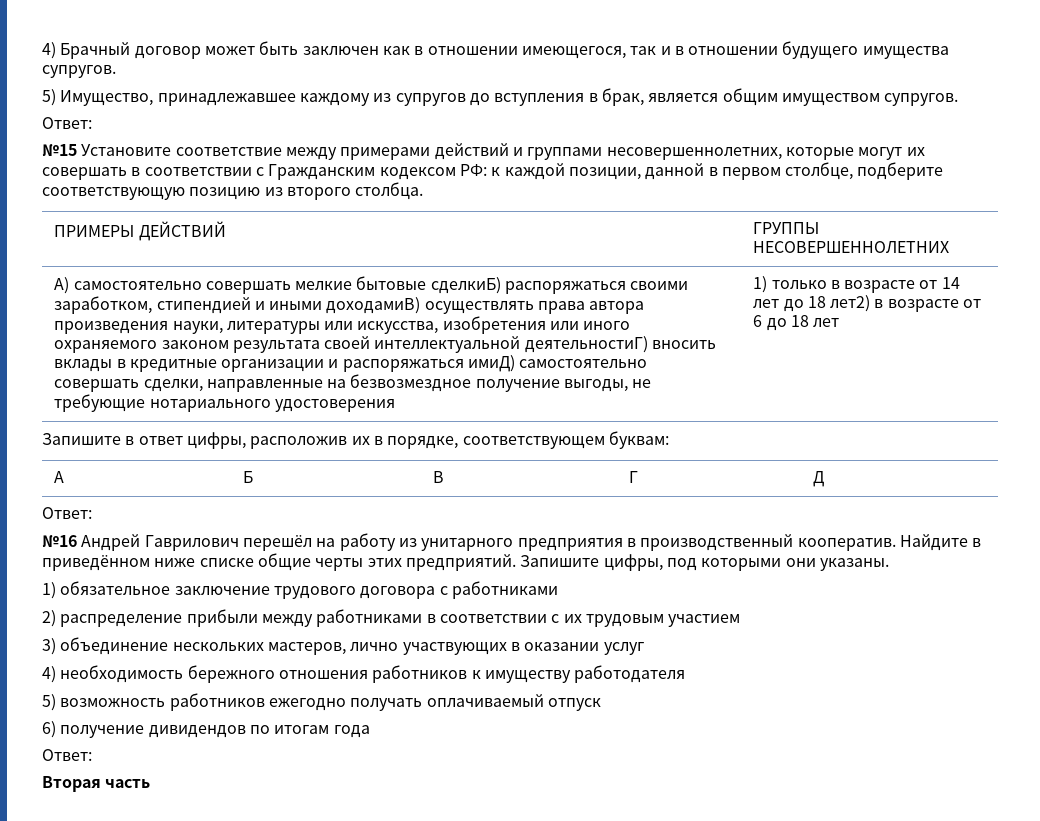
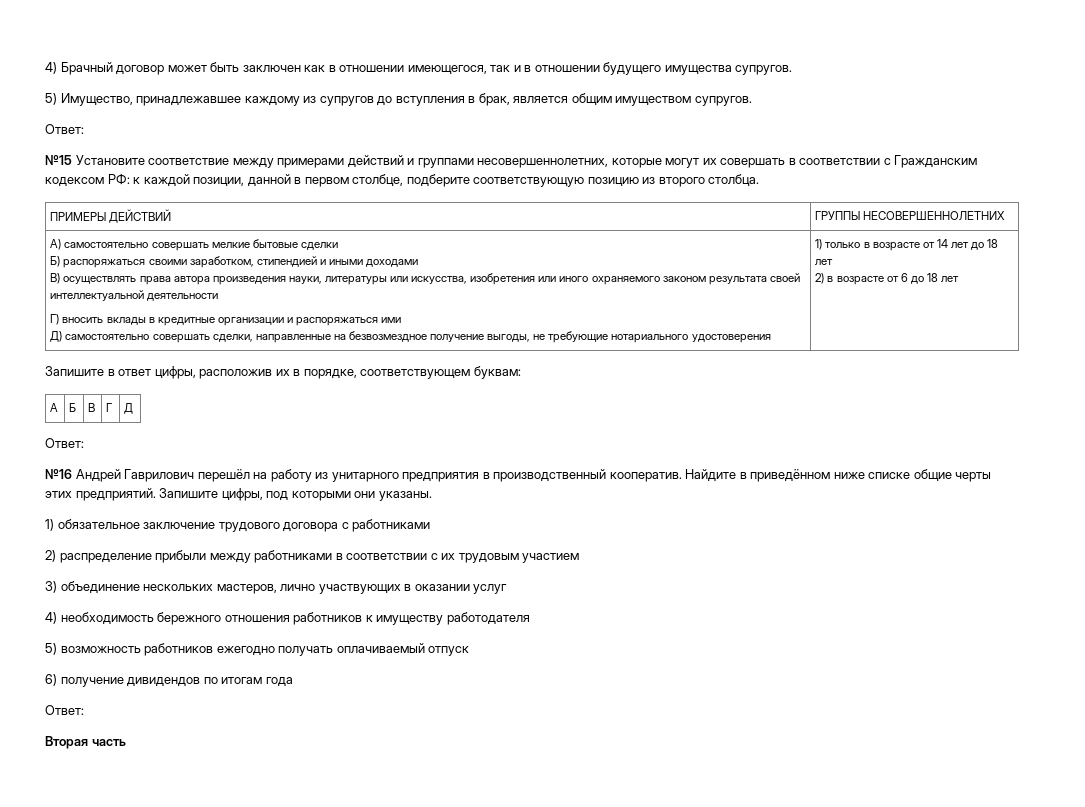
[430,277,501,294] сделкиБ) -> [300,242,338,250] [50,256,61,267] сделки // Б)
[326,297,421,314] доходамиB) -> [366,259,419,267] [50,273,61,284] доходами // B)
[524,336,648,353] деятельностиГ) -> [147,293,219,301] [50,314,60,325] деятельности // Г)
[468,355,516,372] имиД) -> [381,317,402,323] [50,331,63,342] ими // Д)
[830,295,871,312] лет2) -> [815,259,834,265] [815,273,825,284] лет // 2)

